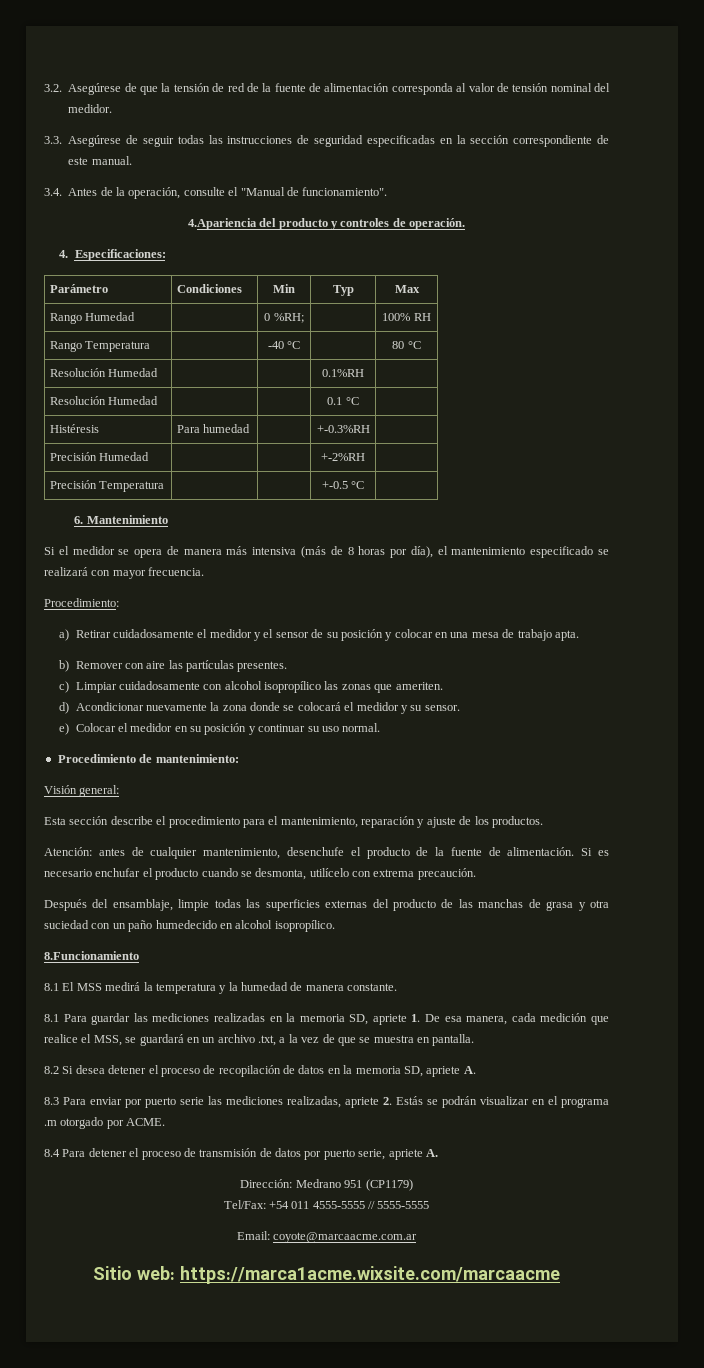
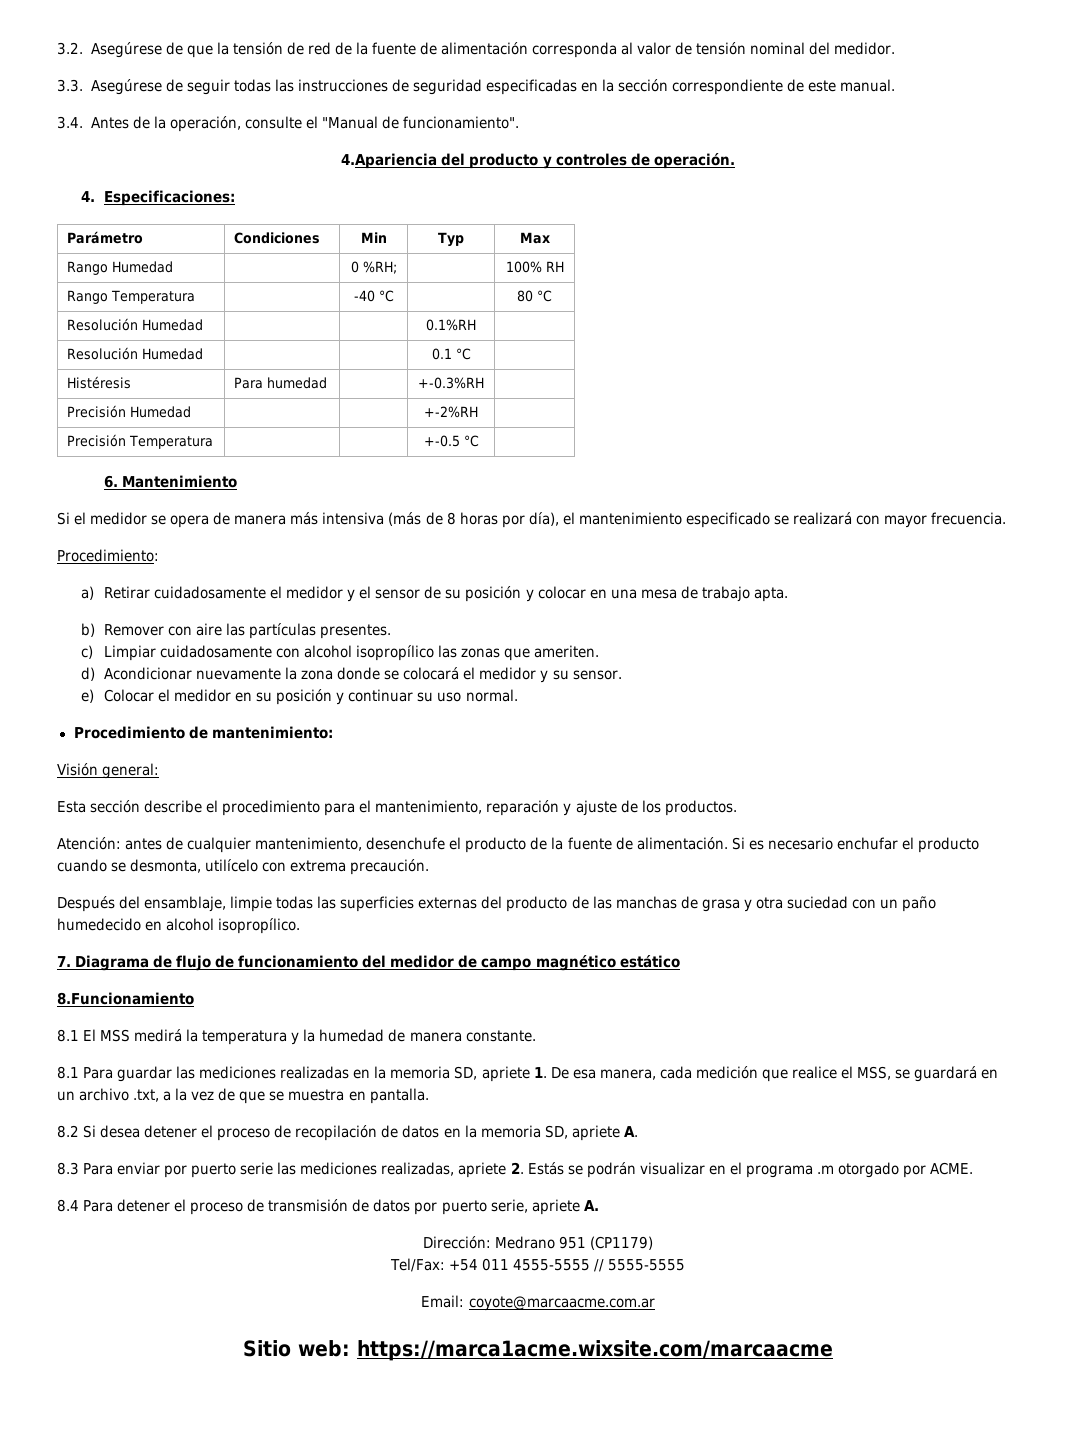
(335, 926) none -> [57,955,680,971] // 7. Diagrama de flujo de funcionamiento del medidor de campo magnético estático

